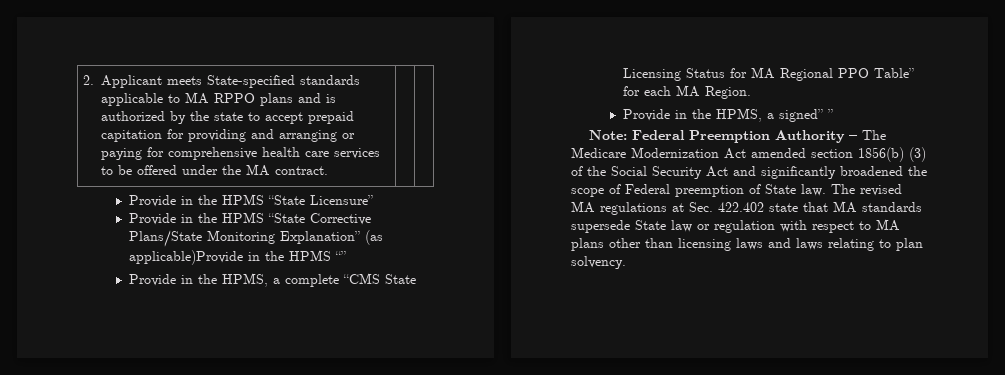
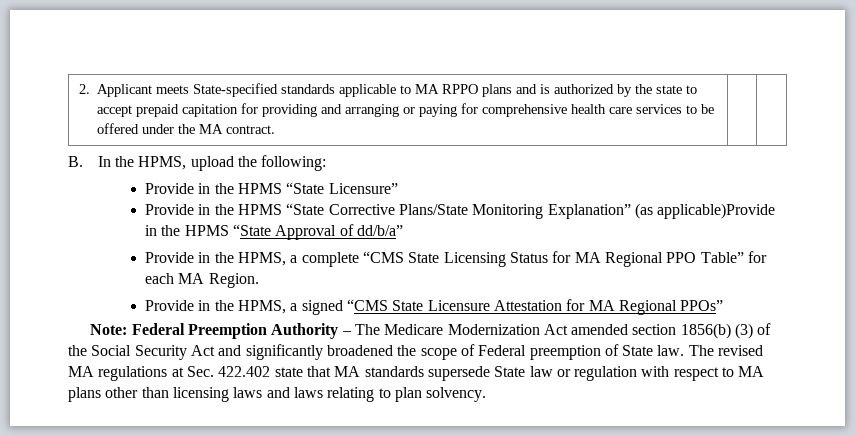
(328, 170) none -> [68,155,327,171] // B. In the HPMS, upload the following:
[335,251,347,261] “” -> [233,224,404,240] “State Approval of dd/b/a”
[779,109,834,122] signed” ” -> [301,299,724,315] signed “CMS State Licensure Attestation for MA Regional PPOs”

